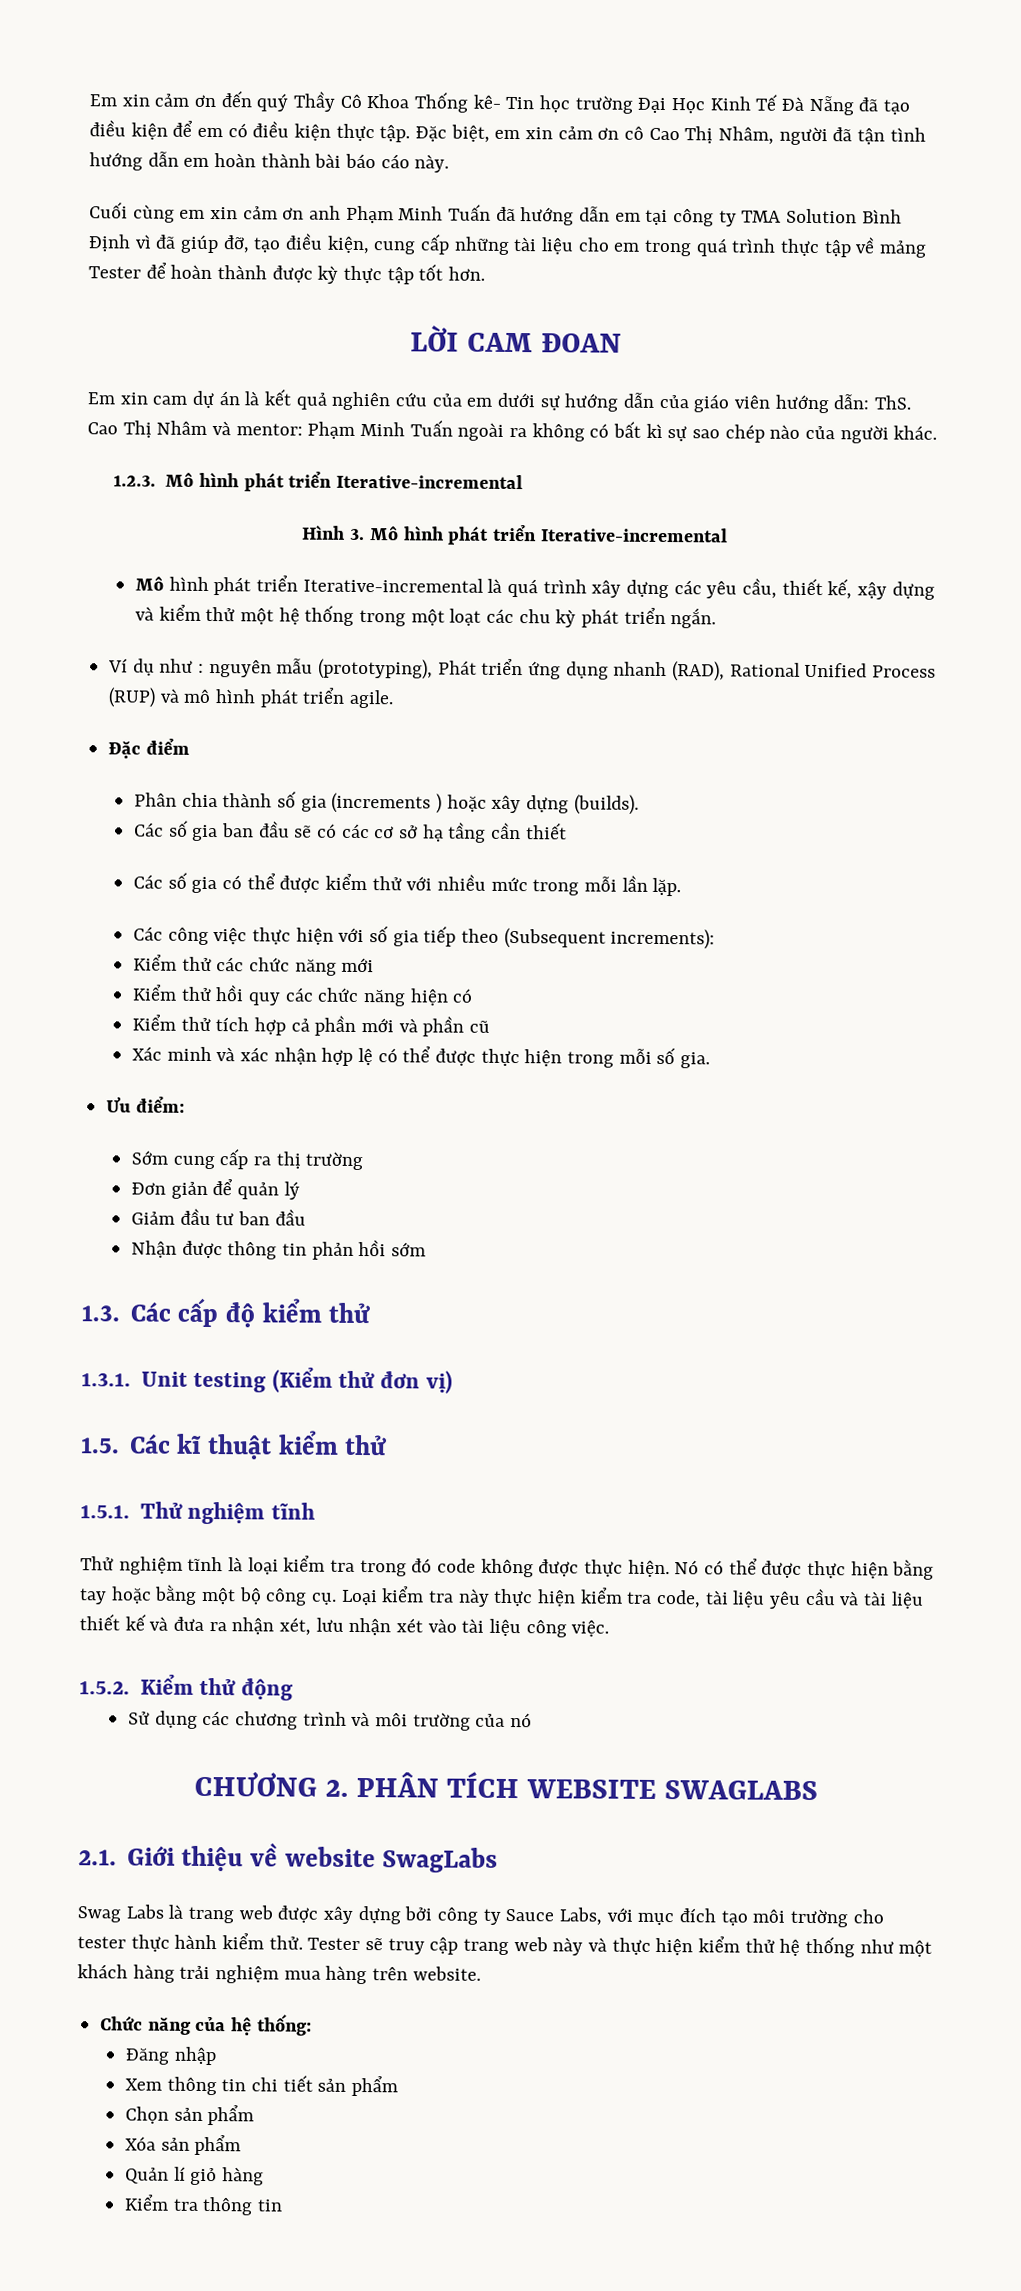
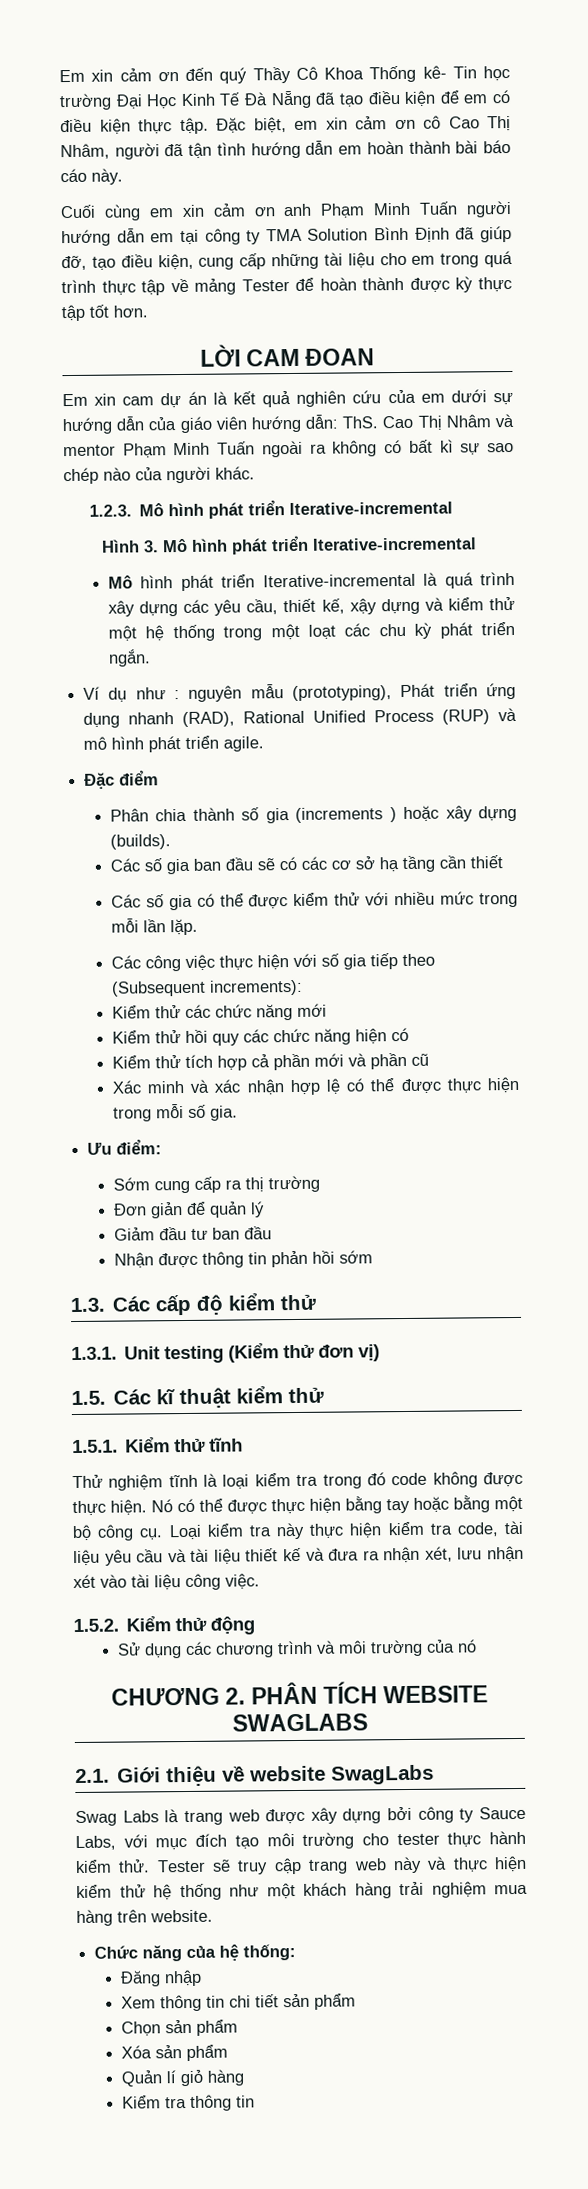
[495,206,516,222] đã -> [465,200,512,218] người
[134,234,152,249] vì -> (450, 235) none
[235,423,303,436] mentor: -> [63,444,116,457] mentor
[139,1501,266,1525] Thử nghiệm -> [125,1437,207,1453] Kiểm thử

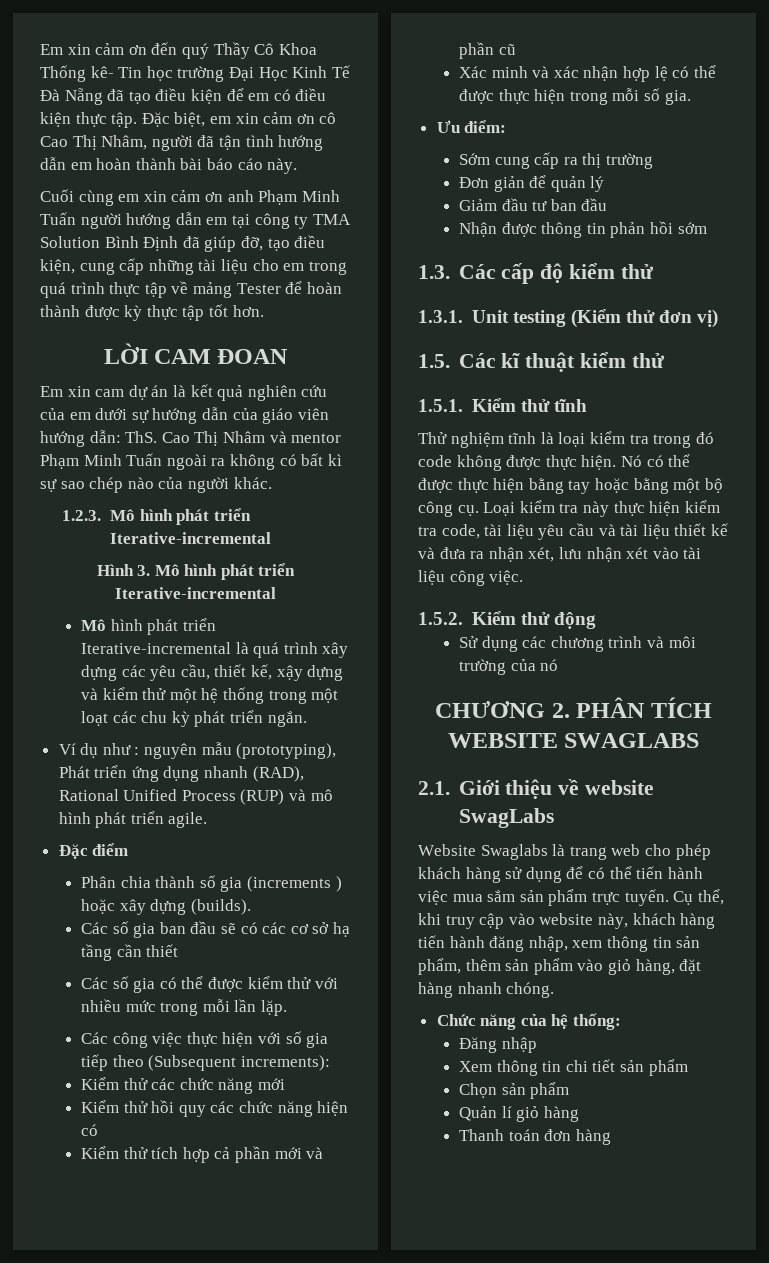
[75,1810,159,1827] Swag Labs -> [418,844,548,860] Website Swaglabs
[265,1806,526,1825] [75,1830,526,1851] [75,1855,528,1875] [76,1881,528,1901] [76,1909,213,1927] được xây dựng bởi công ty Sauce Labs, với mục đích tạo môi trường cho tester thực hành kiểm thử. Tester sẽ truy cập trang web này và thực hiện kiểm thử hệ thống như một khách hàng trải nghiệm mua hàng trên website. -> [644,844,711,860] [418,866,703,883] [418,889,724,906] [418,913,716,929] [418,935,701,952] [418,958,702,975] [418,982,555,998] cho phép khách hàng sử dụng để có thể tiến hành việc mua sắm sản phẩm trực tuyến. Cụ thể, khi truy cập vào website này, khách hàng tiến hành đăng nhập, xem thông tin sản phẩm, thêm sản phẩm vào giỏ hàng, đặt hàng nhanh chóng.
[120,2044,228,2062] // Xóa sản phẩm -> (570, 1090) none
[121,2094,255,2111] Kiểm tra thông tin -> [459,1129,611,1145] Thanh toán đơn hàng

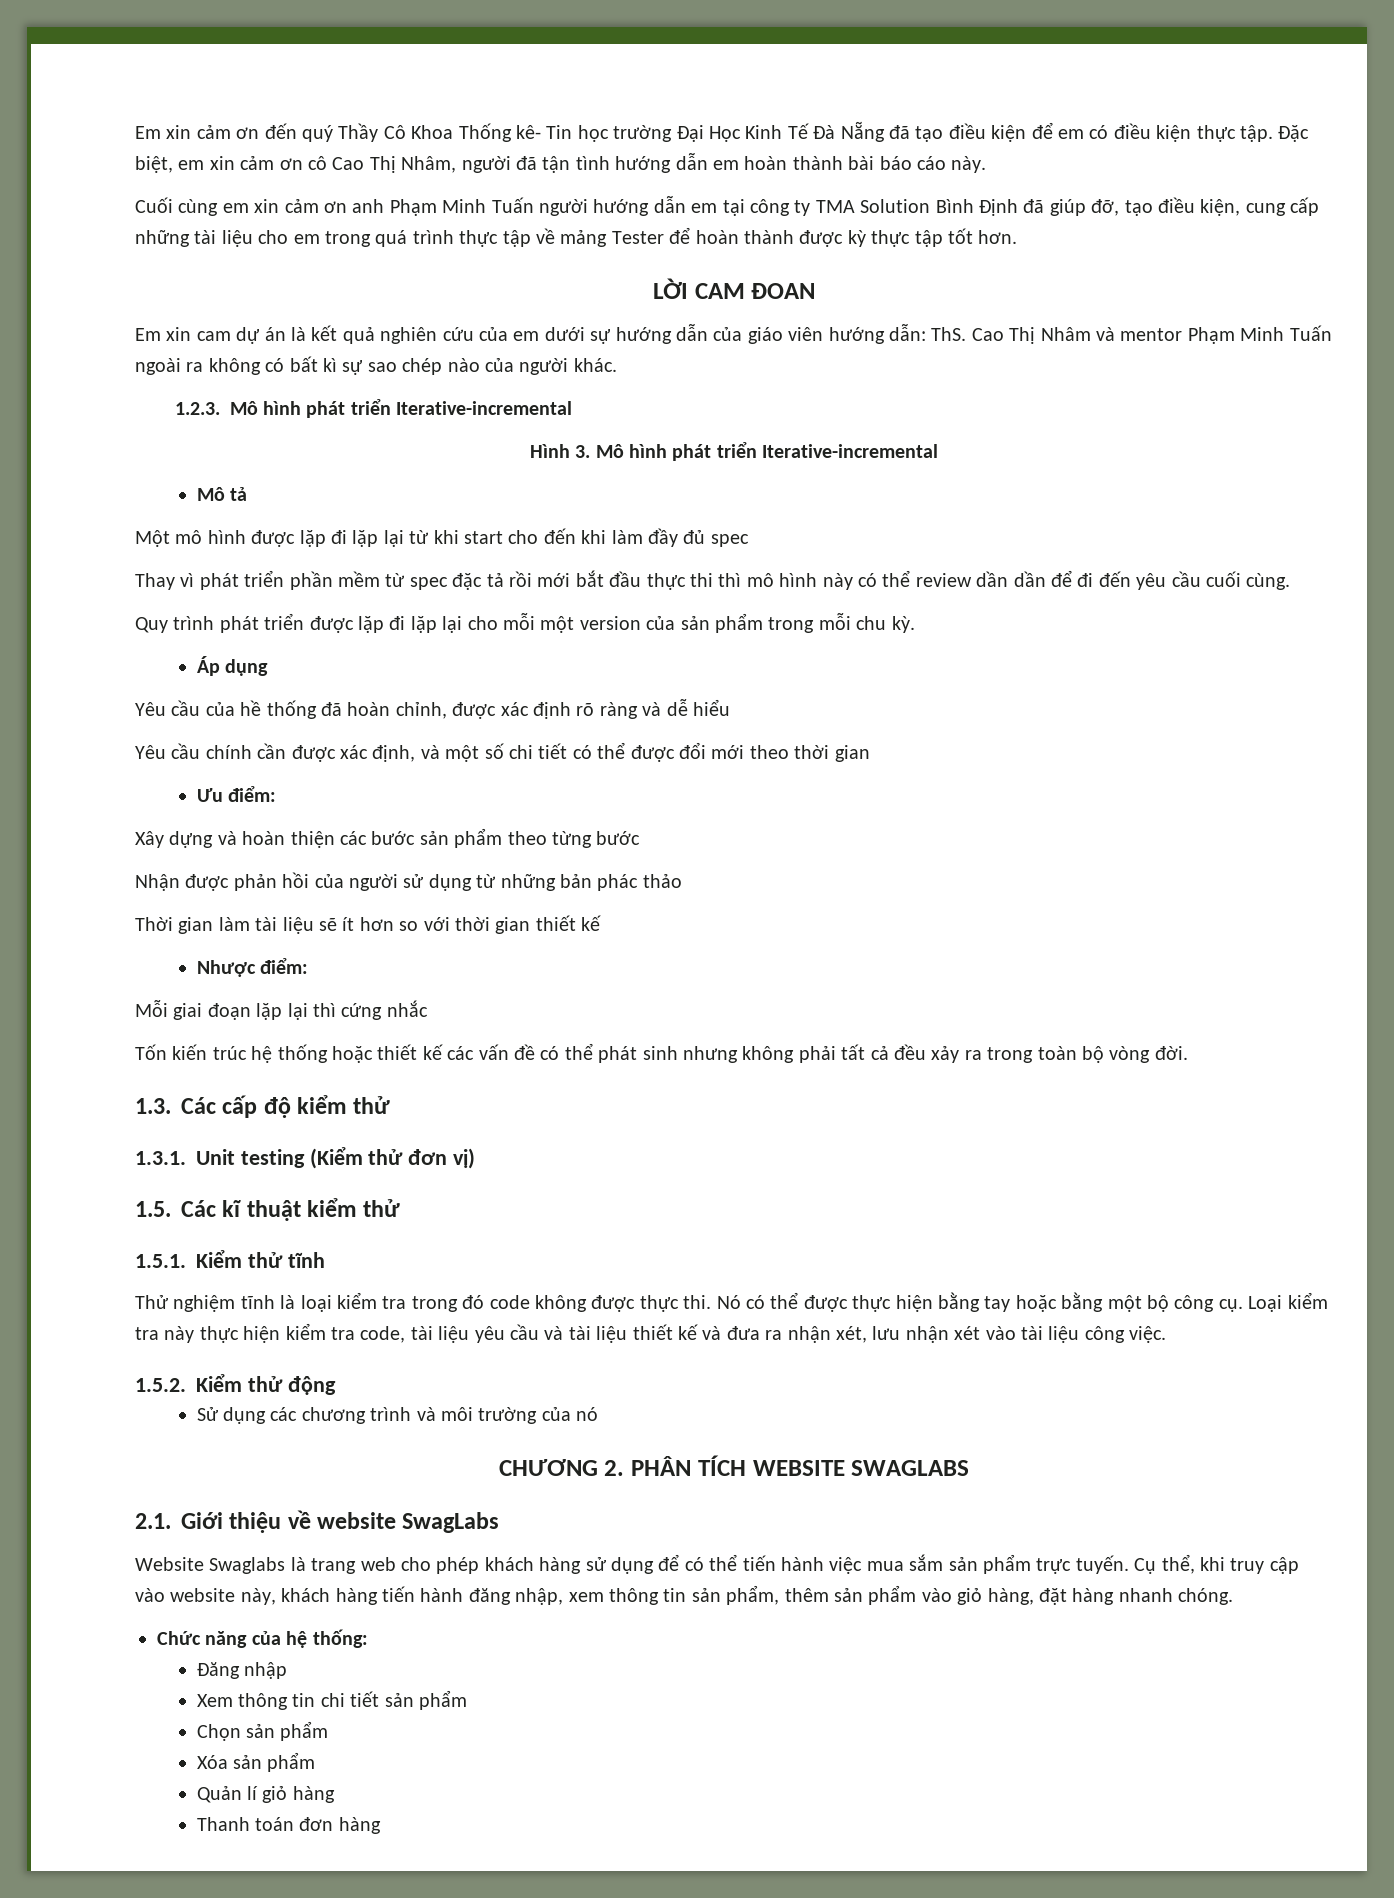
[110,618,216,635] [81,642,349,658] [81,664,344,681] [81,687,339,704] [81,710,307,727] [58,742,337,759] [58,765,304,782] [58,789,333,805] [58,811,208,828] [58,843,129,859] [81,875,342,892] [81,899,251,915] [81,921,351,938] [81,944,179,961] [81,976,338,993] [81,999,288,1016] [81,1031,329,1048] [81,1054,330,1071] [81,1077,286,1094] [81,1100,349,1117] [81,1124,99,1136] [81,1146,324,1163] [459,42,516,59] [459,65,716,82] [459,88,691,105] [436,120,507,133] [459,152,654,169] [459,175,605,192] [459,198,608,211] [459,221,707,238] hình phát triển Iterative-incremental là quá trình xây dựng các yêu cầu, thiết kế, xậy dựng và kiểm thử một hệ thống trong một loạt các chu kỳ phát triển ngắn. // Ví dụ như : nguyên mẫu (prototyping), Phát triển ứng dụng nhanh (RAD), Rational Unified Process (RUP) và mô hình phát triển agile. // Đặc điểm // Phân chia thành số gia (increments ) hoặc xây dựng (builds). // Các số gia ban đầu sẽ có các cơ sở hạ tầng cần thiết // Các số gia có thể được kiểm thử với nhiều mức trong mỗi lần lặp. // Các công việc thực hiện với số gia tiếp theo (Subsequent increments): // Kiểm thử các chức năng mới // Kiểm thử hồi quy các chức năng hiện có // Kiểm thử tích hợp cả phần mới và phần cũ // Xác minh và xác nhận hợp lệ có thể được thực hiện trong mỗi số gia. // Ưu điểm: // Sớm cung cấp ra thị trường // Đơn giản để quản lý // Giảm đầu tư ban đầu // Nhận được thông tin phản hồi sớm -> [230,487,248,501] [135,528,749,547] [135,570,1291,590] [135,613,915,633] [196,656,269,676] [135,699,730,719] [135,742,870,762] [196,786,277,802] [135,828,641,848] [135,872,682,891] [135,915,602,934] [196,958,309,977] [135,1000,428,1020] [135,1043,1188,1063] tả // Một mô hình được lặp đi lặp lại từ khi start cho đến khi làm đầy đủ spec // Thay vì phát triển phần mềm từ spec đặc tả rồi mới bắt đầu thực thi thì mô hình này có thể review dần dần để đi đến yêu cầu cuối cùng. // Quy trình phát triển được lặp đi lặp lại cho mỗi một version của sản phẩm trong mỗi chu kỳ. // Áp dụng // Yêu cầu của hề thống đã hoàn chỉnh, được xác định rõ ràng và dễ hiểu // Yêu cầu chính cần được xác định, và một số chi tiết có thể được đổi mới theo thời gian // Ưu điểm: // Xây dựng và hoàn thiện các bước sản phẩm theo từng bước // Nhận được phản hồi của người sử dụng từ những bản phác thảo // Thời gian làm tài liệu sẽ ít hơn so với thời gian thiết kế // Nhược điểm: // Mỗi giai đoạn lặp lại thì cứng nhắc // Tốn kiến trúc hệ thống hoặc thiết kế các vấn đề có thể phát sinh nhưng không phải tất cả đều xảy ra trong toàn bộ vòng đời.
[581,455,617,470] hiện. -> [683,1295,712,1309] thi.
(570, 1090) none -> [196,1752,316,1772] // Xóa sản phẩm

